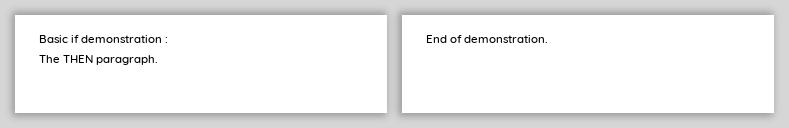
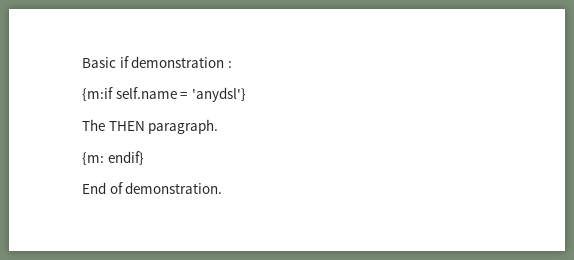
(169, 40) none -> [82,87,246,102] // {m:if self.name = 'anydsl'}
(159, 60) none -> [82,151,144,165] // {m: endif}

